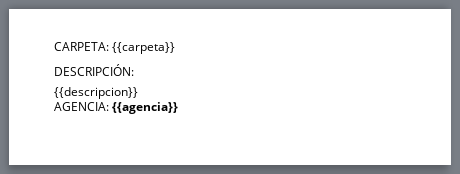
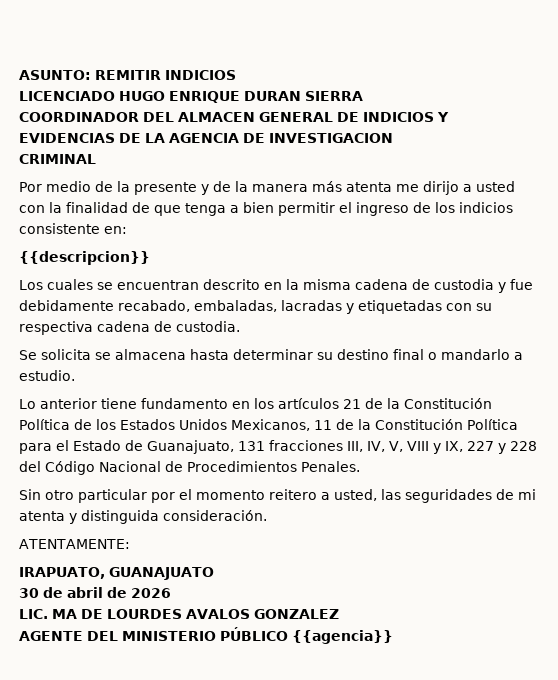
[54,42,176,54] [54,64,134,76] [54,87,138,99] [54,102,109,111] CARPETA: {{carpeta}} // DESCRIPCIÓN: // {{descripcion}} // AGENCIA: -> [19,70,236,80] [19,91,363,103] [19,112,449,122] [19,133,393,143] [19,154,96,164] [19,181,515,195] [19,202,513,216] [19,223,127,234] [19,251,150,265] [19,279,533,293] [19,300,492,314] [19,321,240,335] [19,349,523,360] [19,370,75,381] [19,398,492,409] [19,419,518,431] [19,440,537,454] [19,461,360,475] [19,489,536,503] [19,510,267,524] [19,539,130,549] [19,567,214,580] [19,587,171,598] [19,609,339,619] [19,627,288,641] ASUNTO: REMITIR INDICIOS // LICENCIADO HUGO ENRIQUE DURAN SIERRA // COORDINADOR DEL ALMACEN GENERAL DE INDICIOS Y EVIDENCIAS DE LA AGENCIA DE INVESTIGACION // CRIMINAL // Por medio de la presente y de la manera más atenta me dirijo a usted con la finalidad de que tenga a bien permitir el ingreso de los indicios consistente en: // {{descripcion}} // Los cuales se encuentran descrito en la misma cadena de custodia y fue debidamente recabado, embaladas, lacradas y etiquetadas con su respectiva cadena de custodia. // Se solicita se almacena hasta determinar su destino final o mandarlo a estudio. // Lo anterior tiene fundamento en los artículos 21 de la Constitución Política de los Estados Unidos Mexicanos, 11 de la Constitución Política para el Estado de Guanajuato, 131 fracciones III, IV, V, VIII y IX, 227 y 228 del Código Nacional de Procedimientos Penales. // Sin otro particular por el momento reitero a usted, las seguridades de mi atenta y distinguida consideración. // ATENTAMENTE: // IRAPUATO, GUANAJUATO // 30 de abril de 2026 // LIC. MA DE LOURDES AVALOS GONZALEZ // AGENTE DEL MINISTERIO PÚBLICO

